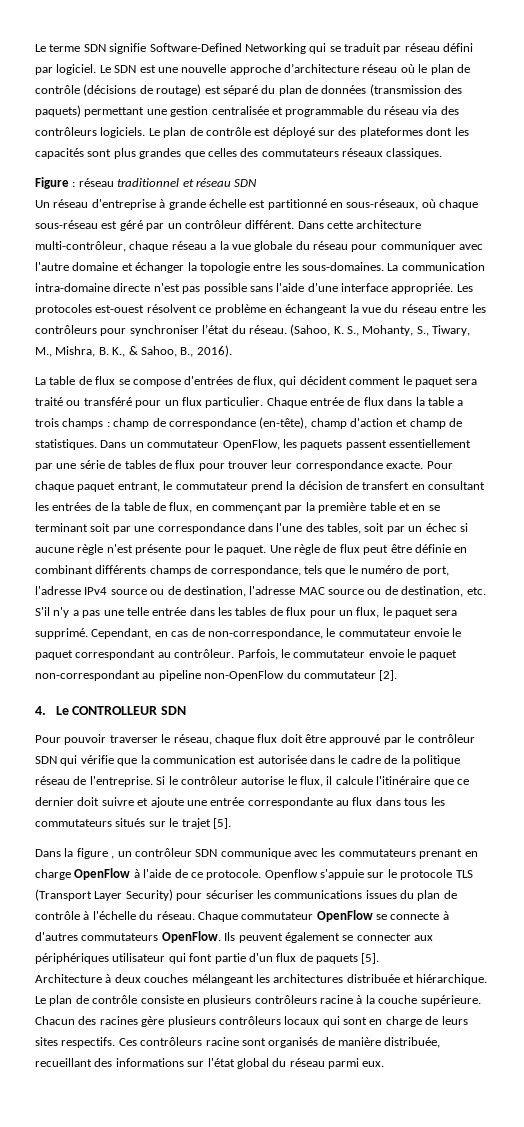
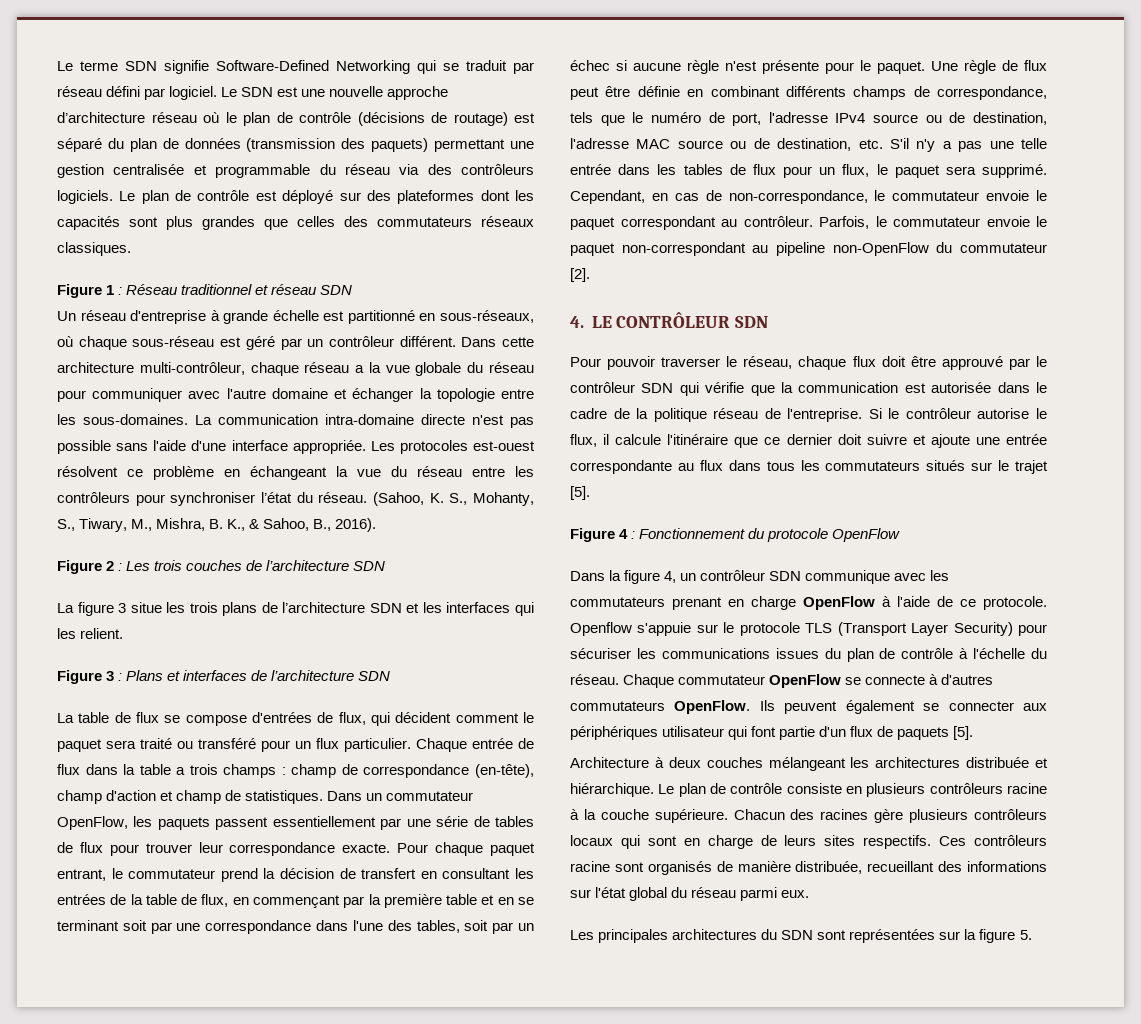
[72,178,114,187] : réseau -> [106,284,179,295] 1 : Réseau
(232, 351) none -> [57,560,386,574] [57,602,535,616] [57,628,124,639] [57,670,391,684] // Figure 2 : Les trois couches de l’architecture SDN // La figure 3 situe les trois plans de l’architecture SDN et les interfaces qui les relient. // Figure 3 : Plans et interfaces de l’architecture SDN
[55,706,158,715] Le CONTROLLEUR -> [591,312,731,328] LE CONTRÔLEUR
(231, 823) none -> [570,528,901,542] // Figure 4 : Fonctionnement du protocole OpenFlow
[111,856,115,859] , -> [664,571,677,583] 4,
(385, 1064) none -> [570,929,1032,943] // Les principales architectures du SDN sont représentées sur la figure 5.

